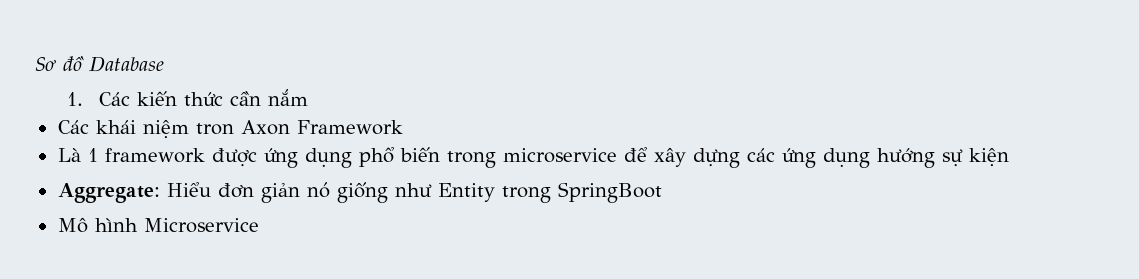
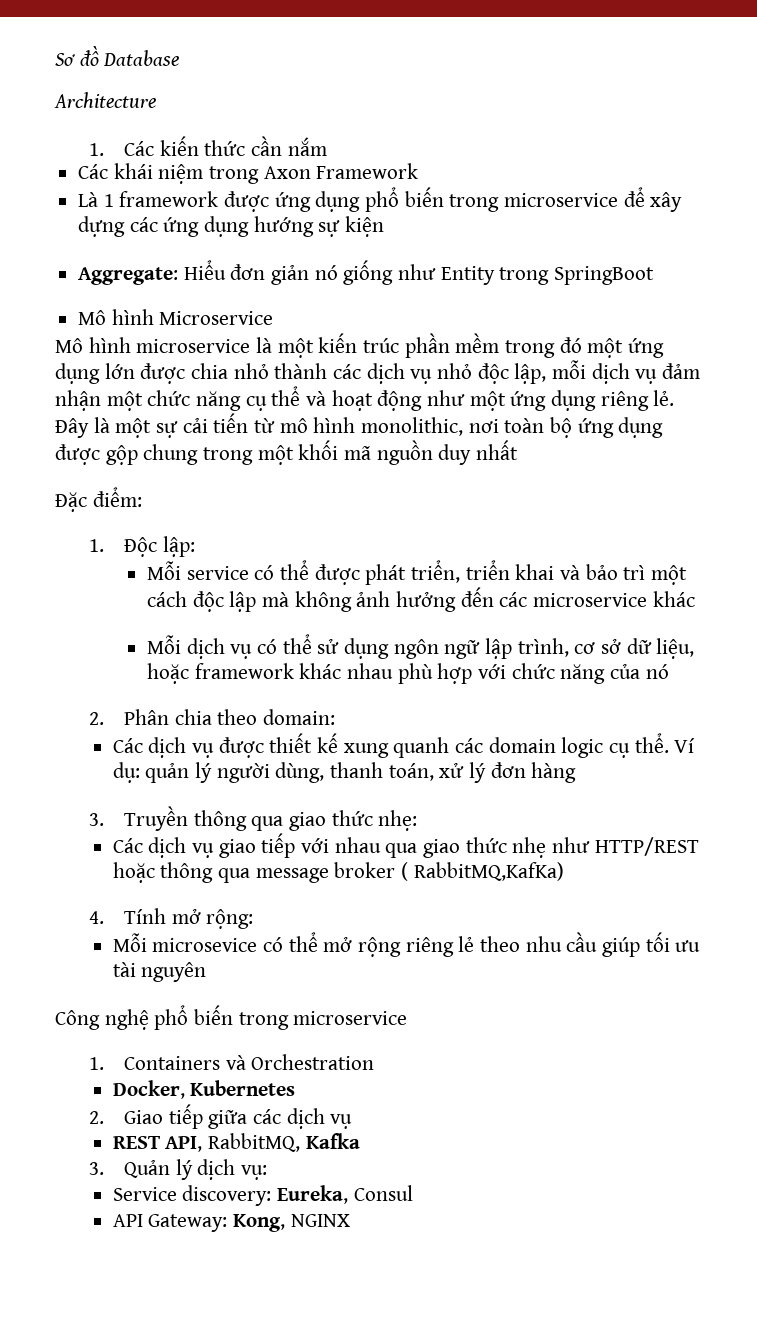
(164, 64) none -> [54,92,156,108] // Architecture
[195,123,234,135] tron -> [209,166,260,184] trong
(259, 225) none -> [55,333,665,358] [55,360,701,384] [55,386,675,411] [55,413,664,438] [55,440,519,465] [55,487,142,512] [89,536,195,557] [146,560,688,585] [146,587,695,612] [146,634,695,659] [146,663,669,684] [89,709,335,725] [112,733,696,758] [112,762,577,783] [89,806,418,831] [112,833,699,858] [112,862,564,883] [89,908,254,929] [112,932,701,957] [112,962,207,982] [55,1005,408,1030] [89,1054,375,1070] [112,1080,296,1099] [89,1104,353,1129] [112,1133,360,1152] [89,1159,267,1180] [112,1185,413,1206] [112,1214,350,1232] // Mô hình microservice là một kiến trúc phần mềm trong đó một ứng dụng lớn được chia nhỏ thành các dịch vụ nhỏ độc lập, mỗi dịch vụ đảm nhận một chức năng cụ thể và hoạt động như một ứng dụng riêng lẻ. Đây là một sự cải tiến từ mô hình monolithic, nơi toàn bộ ứng dụng được gộp chung trong một khối mã nguồn duy nhất // Đặc điểm: // 1. Độc lập: // Mỗi service có thể được phát triển, triển khai và bảo trì một cách độc lập mà không ảnh hưởng đến các microservice khác // Mỗi dịch vụ có thể sử dụng ngôn ngữ lập trình, cơ sở dữ liệu, hoặc framework khác nhau phù hợp với chức năng của nó // 2. Phân chia theo domain: // Các dịch vụ được thiết kế xung quanh các domain logic cụ thể. Ví dụ: quản lý người dùng, thanh toán, xử lý đơn hàng // 3. Truyền thông qua giao thức nhẹ: // Các dịch vụ giao tiếp với nhau qua giao thức nhẹ như HTTP/REST hoặc thông qua message broker ( RabbitMQ,KafKa) // 4. Tính mở rộng: // Mỗi microsevice có thể mở rộng riêng lẻ theo nhu cầu giúp tối ưu tài nguyên // Công nghệ phổ biến trong microservice // 1. Containers và Orchestration // Docker, Kubernetes // 2. Giao tiếp giữa các dịch vụ // REST API, RabbitMQ, Kafka // 3. Quản lý dịch vụ: // Service discovery: Eureka, Consul // API Gateway: Kong, NGINX

